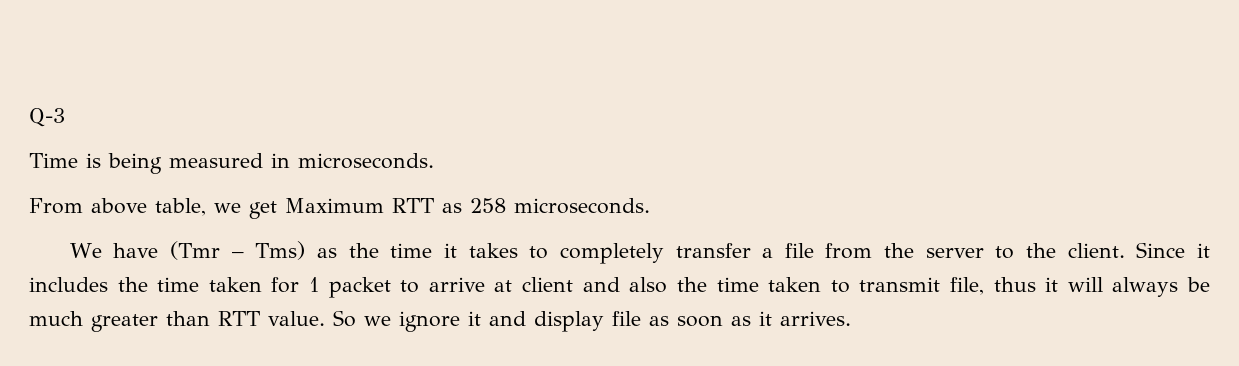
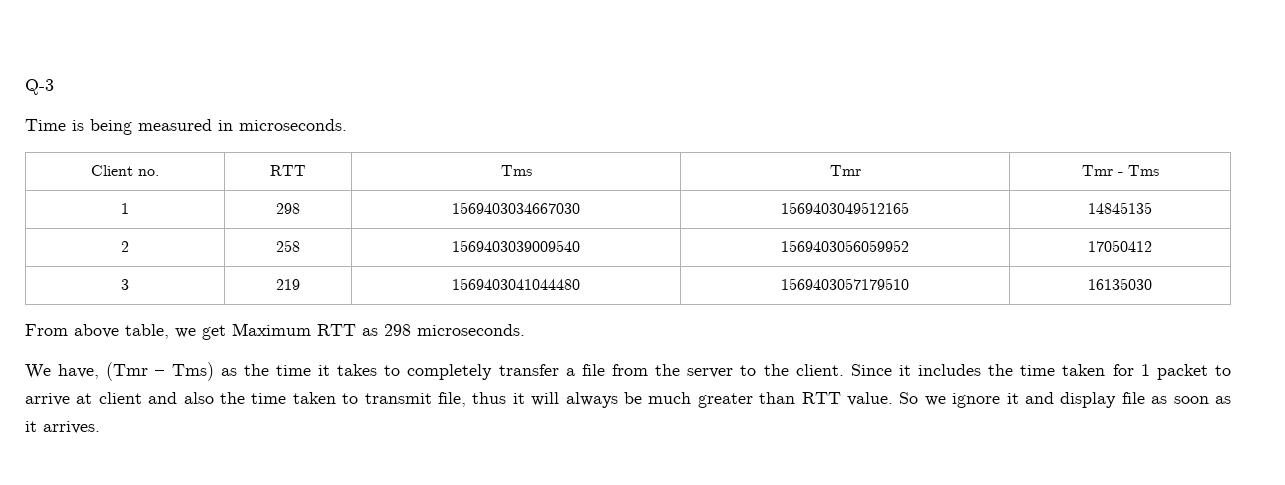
(434, 161) none -> [91,165,159,176] [270,165,306,176] [500,165,532,176] [829,165,861,176] [1081,165,1159,176] [121,203,129,214] [276,203,300,214] [452,202,580,214] [781,202,909,214] [1088,202,1152,214] [121,241,129,252] [276,240,300,252] [452,240,580,252] [781,240,909,252] [1088,240,1152,252] [121,279,129,290] [276,279,300,290] [452,278,580,290] [781,278,909,290] [1088,278,1152,290] // Client no. | RTT | Tms | Tmr | Tmr - Tms // 1 | 298 | 1569403034667030 | 1569403049512165 | 14845135 // 2 | 258 | 1569403039009540 | 1569403056059952 | 17050412 // 3 | 219 | 1569403041044480 | 1569403057179510 | 16135030
[470,198,506,213] 258 -> [384,324,411,336] 298
[113,243,159,258] have -> [58,364,100,379] have,

